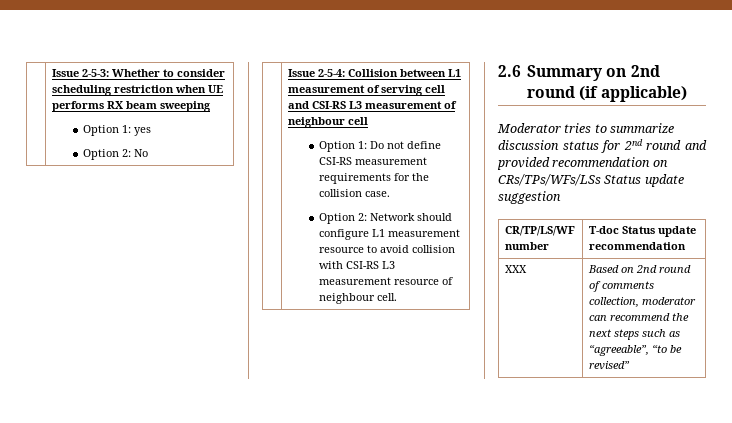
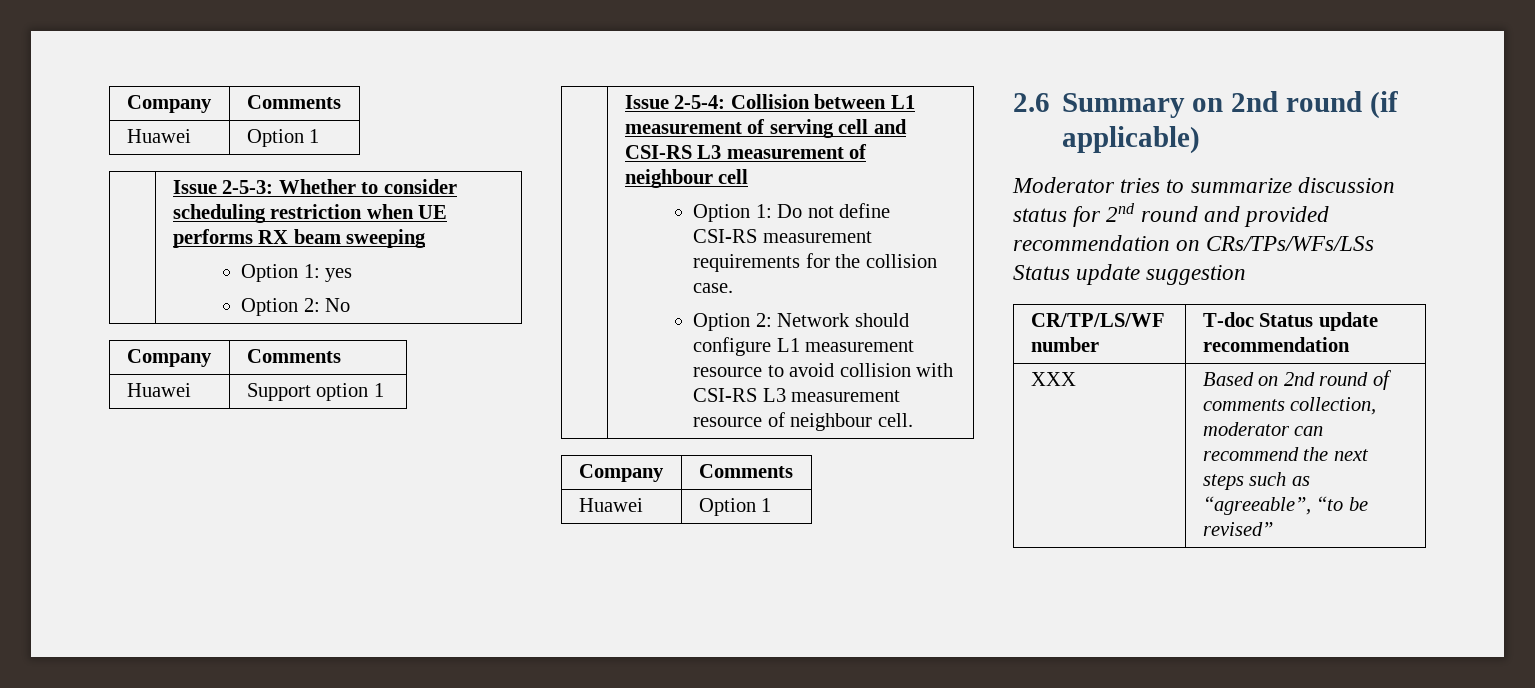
(51, 73) none -> [126,95,212,113] [246,95,341,109] [126,129,191,143] [246,129,320,147] Company | Comments // Huawei | Option 1 //
(148, 153) none -> [126,349,212,367] [246,349,341,363] [126,383,191,397] [246,383,384,401] // Company | Comments // Huawei | Support option 1
(397, 297) none -> [578,464,664,482] [698,464,793,478] [578,498,643,512] [698,498,772,516] // Company | Comments // Huawei | Option 1

